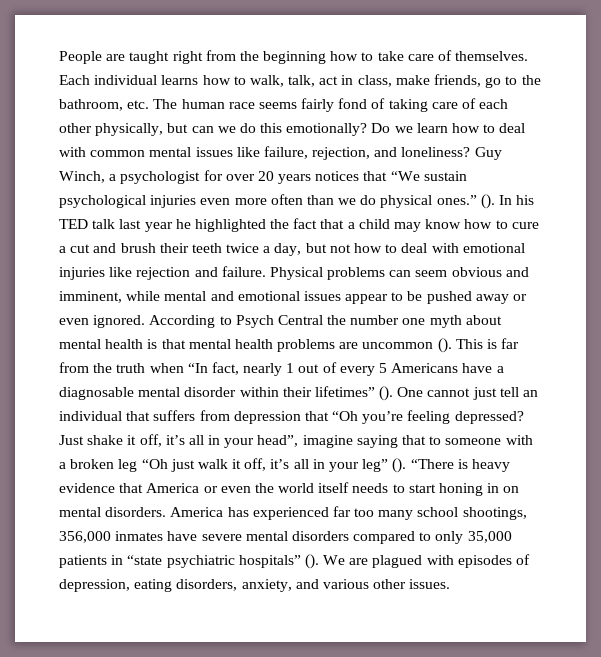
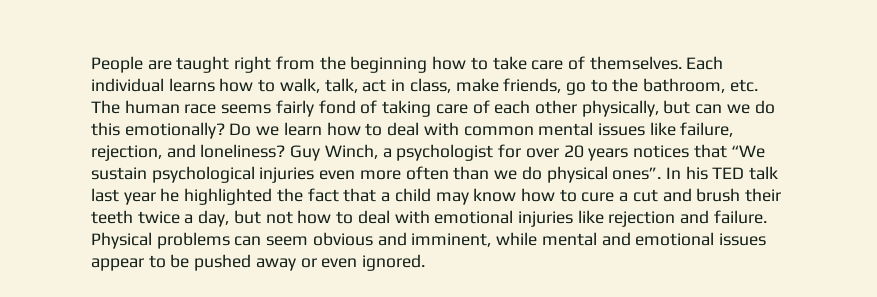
[436,194,495,209] ones.” (). -> [612,167,662,180] ones”.
[149,315,502,328] [59,338,520,353] [59,362,504,376] [59,386,539,401] [59,410,524,424] [59,434,533,448] [59,458,510,473] [59,482,520,496] [59,506,527,520] [59,531,512,544] [59,554,531,569] [59,579,451,592] According to Psych Central the number one myth about mental health is that mental health problems are uncommon (). This is far from the truth when “In fact, nearly 1 out of every 5 Americans have a diagnosable mental disorder within their lifetimes” (). One cannot just tell an individual that suffers from depression that “Oh you’re feeling depressed? Just shake it off, it’s all in your head”, imagine saying that to someone with a broken leg “Oh just walk it off, it’s all in your leg” (). “There is heavy evidence that America or even the world itself needs to start honing in on mental disorders. America has experienced far too many school shootings, 356,000 inmates have severe mental disorders compared to only 35,000 patients in “state psychiatric hospitals” (). We are plagued with episodes of depression, eating disorders, anxiety, and various other issues. -> (426, 262) none

